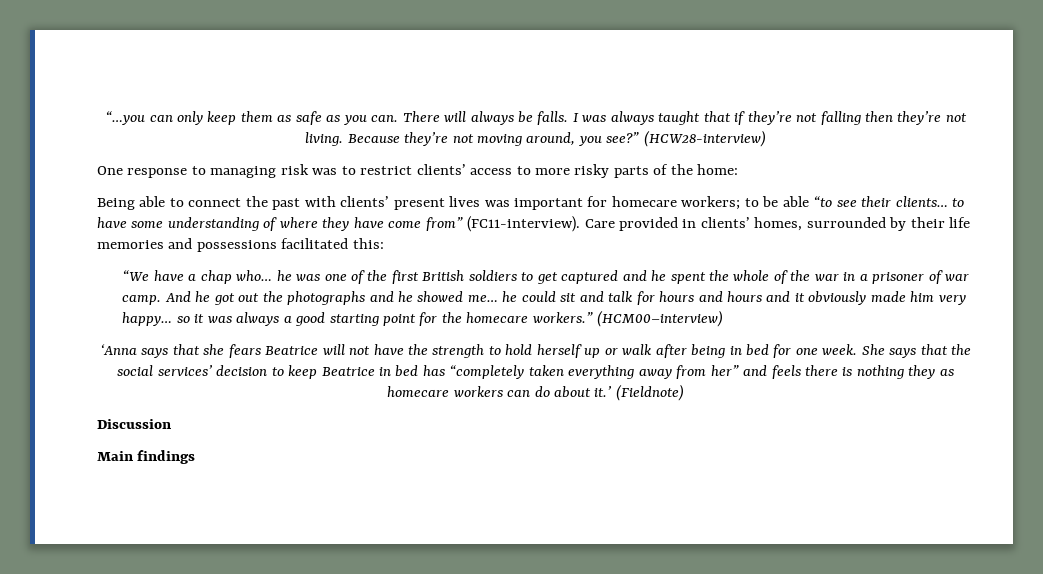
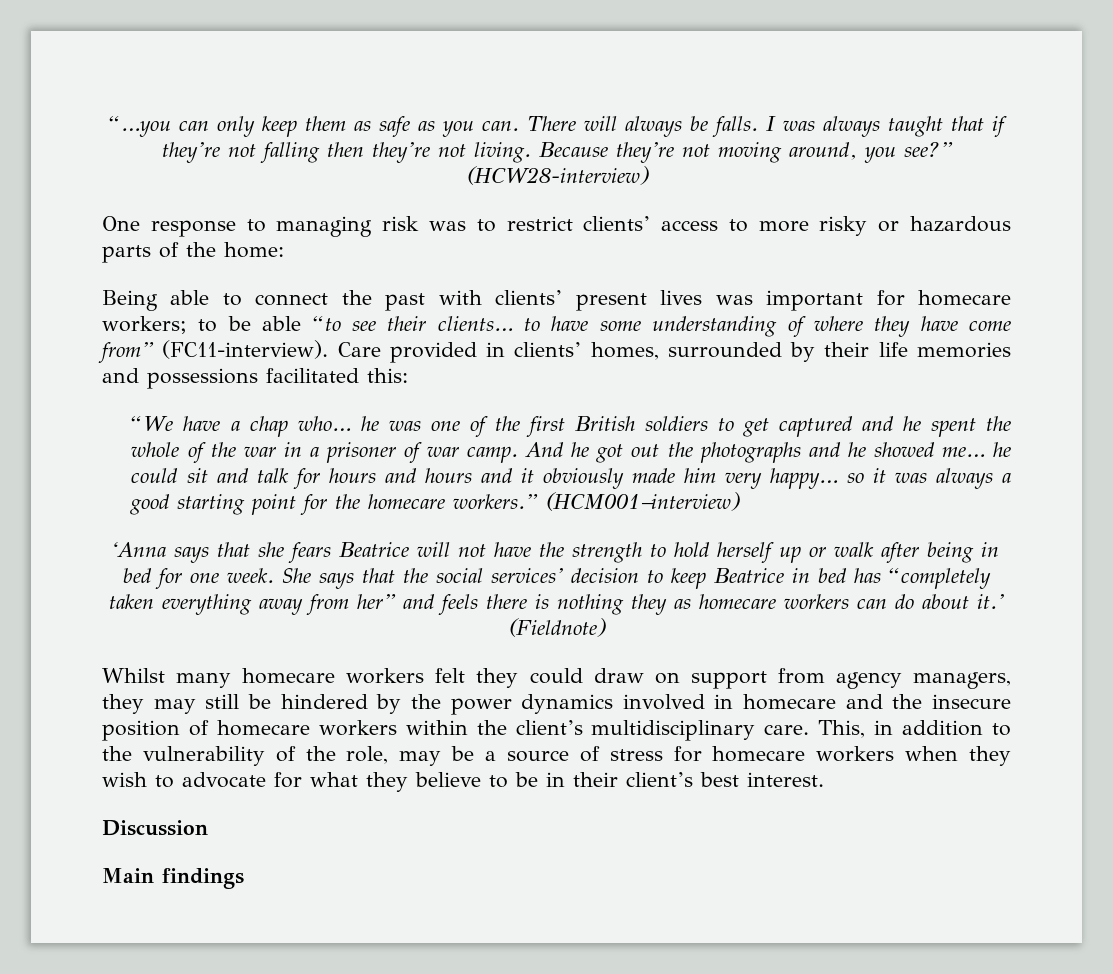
(610, 171) none -> [878,216,1012,232] or hazardous
[597,310,724,327] (HCM00–interview) -> [545,492,741,511] (HCM001–interview)
(684, 392) none -> [102,668,1012,689] [102,694,1011,715] [102,720,1011,741] [102,746,1012,766] [102,772,824,792] // Whilst many homecare workers felt they could draw on support from agency managers, they may still be hindered by the power dynamics involved in homecare and the insecure position of homecare workers within the client’s multidisciplinary care. This, in addition to the vulnerability of the role, may be a source of stress for homecare workers when they wish to advocate for what they believe to be in their client’s best interest.

